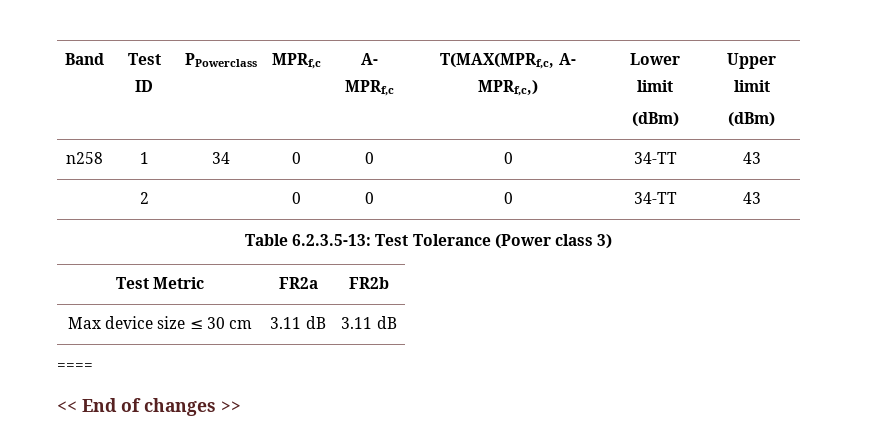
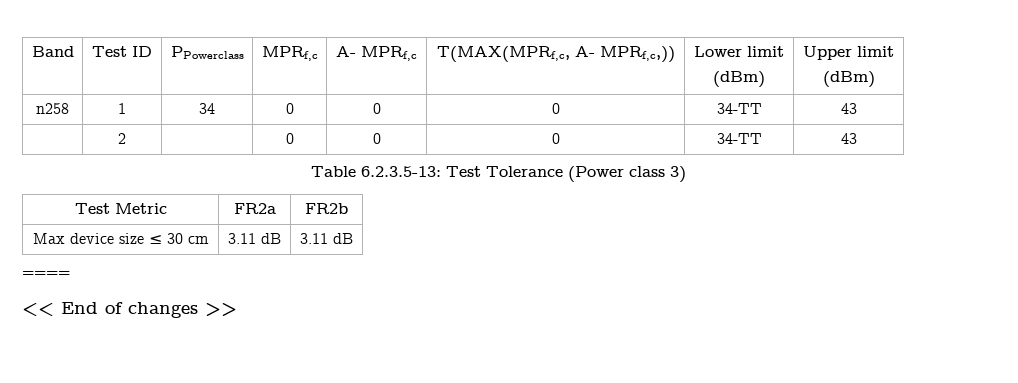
[478,80,538,96] MPRf,c,) -> [599,46,675,63] MPRf,c,))

